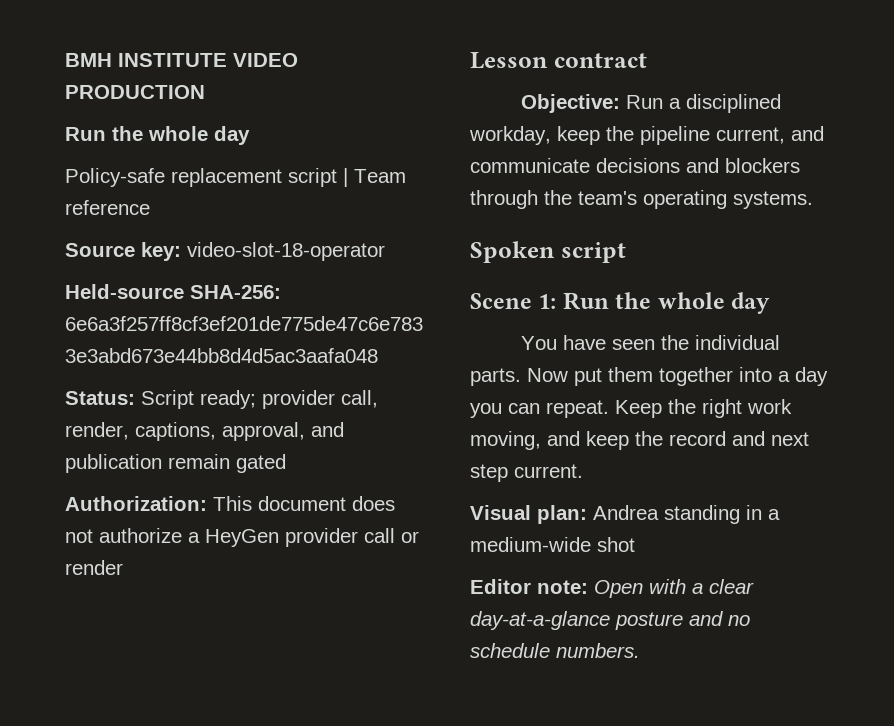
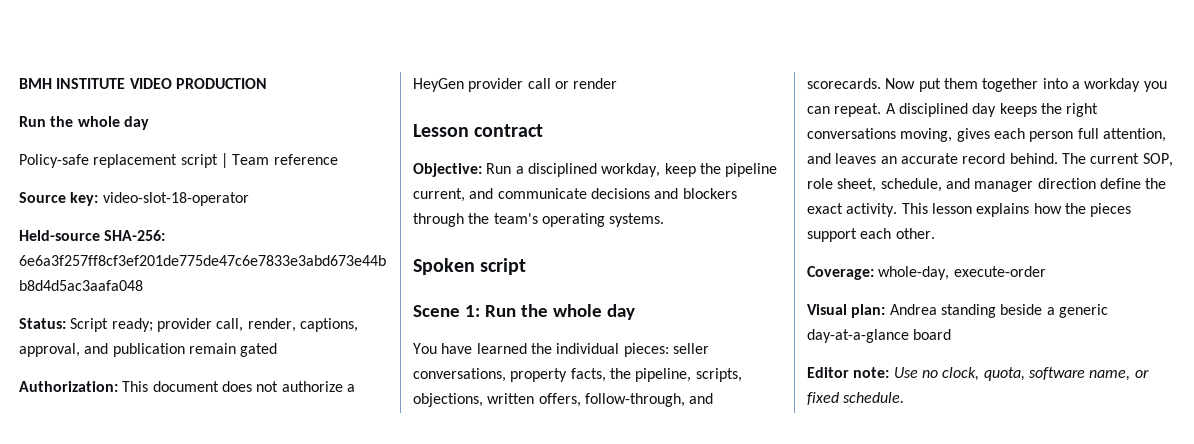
[612,339,656,350] seen -> [476,343,527,354] learned
[470,368,521,386] parts. -> [623,343,709,357] [413,368,742,382] [413,393,714,407] [807,78,881,89] pieces: seller conversations, property facts, the pipeline, scripts, objections, written offers, follow-through, and scorecards.
[795,367,828,386] day -> [1084,78,1141,92] workday
[615,399,792,418] [470,431,809,450] [470,464,583,482] [470,505,780,524] [470,537,635,552] [470,579,754,598] [470,611,750,630] [470,643,640,658] Keep the right work moving, and keep the record and next step current. // Visual plan: Andrea standing in a medium-wide shot // Editor note: Open with a clear day-at-a-glance posture and no schedule numbers. -> [885,103,1099,117] [807,128,1166,142] [807,153,1173,167] [807,178,1167,192] [807,203,1132,217] [807,228,935,242] [807,266,1046,280] [807,304,1108,318] [807,329,952,343] [807,367,1149,381] [807,392,905,405] A disciplined day keeps the right conversations moving, gives each person full attention, and leaves an accurate record behind. The current SOP, role sheet, schedule, and manager direction define the exact activity. This lesson explains how the pieces support each other. // Coverage: whole-day, execute-order // Visual plan: Andrea standing beside a generic day-at-a-glance board // Editor note: Use no clock, quota, software name, or fixed schedule.

